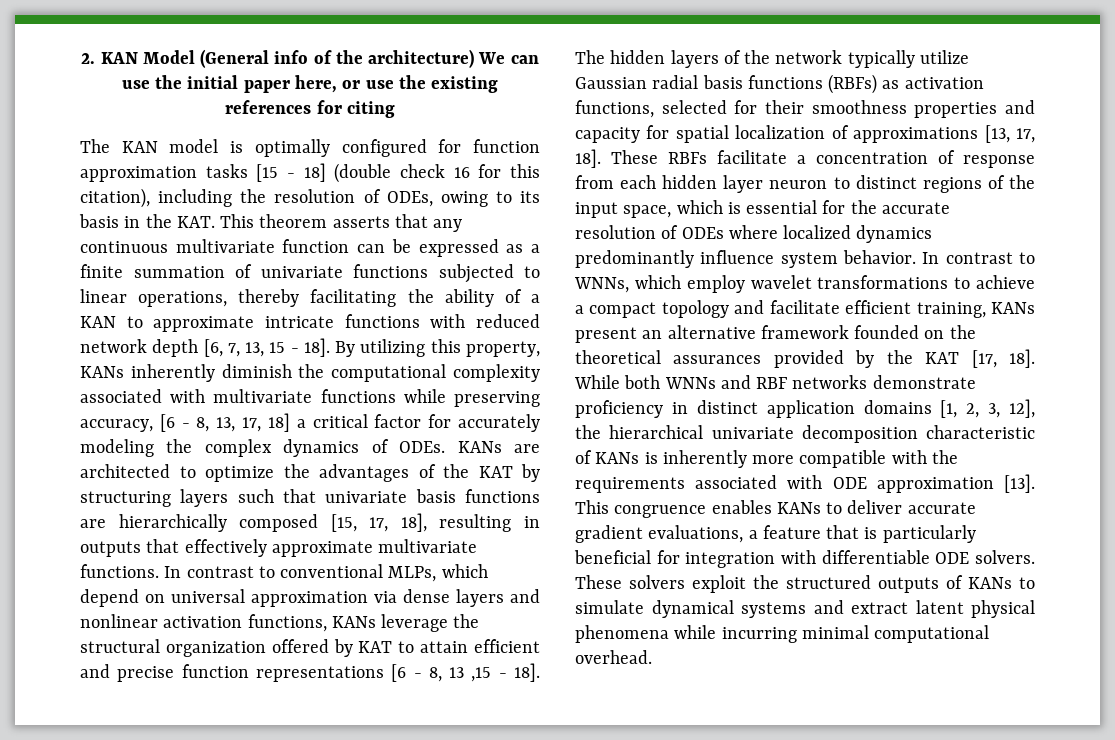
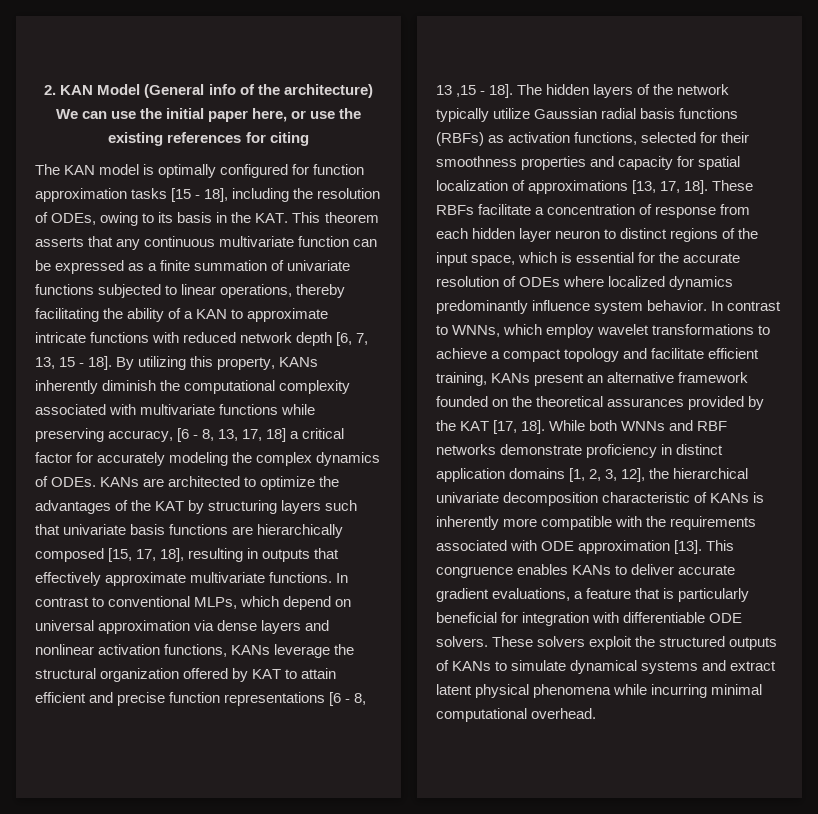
[303,163,540,183] [80,188,150,208] 18] (double check 16 for this citation), -> [204,188,229,202] 18],

